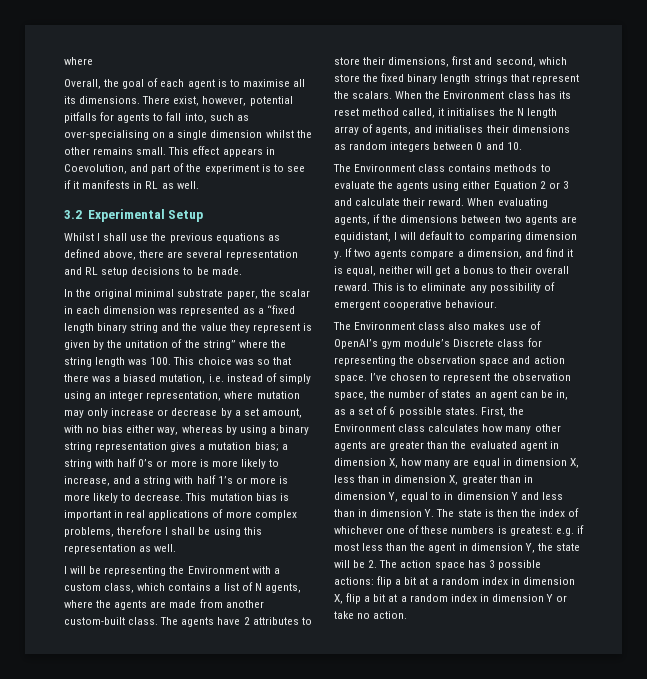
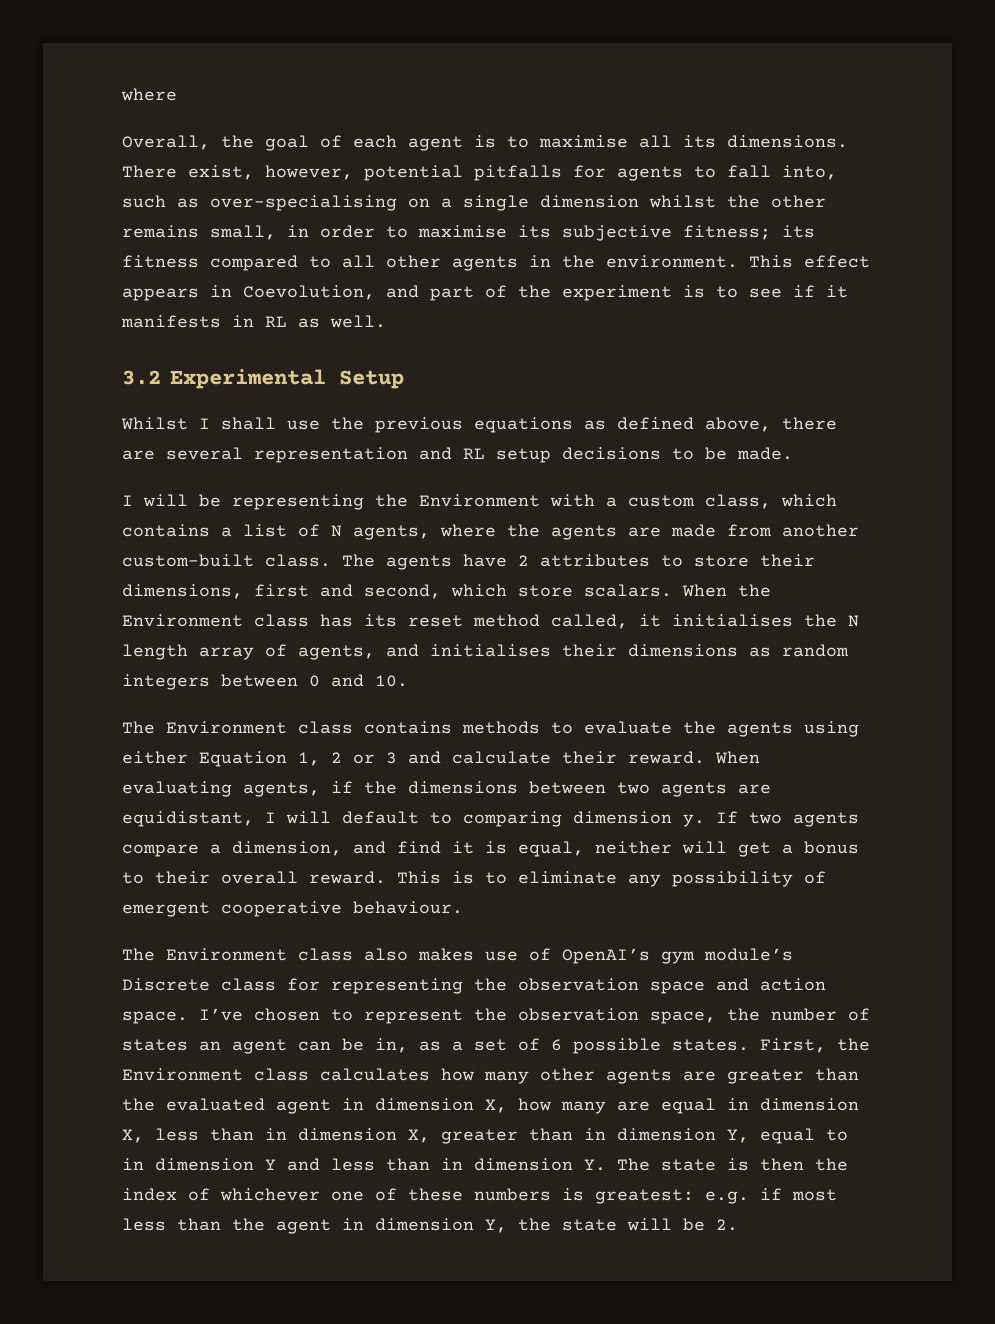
[136,147,167,155] small. -> [210,225,815,241] [122,255,738,271] small, in order to maximise its subjective fitness; its fitness compared to all other agents in the environment.
[64,289,310,299] [64,305,295,316] [64,323,312,333] [64,339,286,350] [64,357,291,367] [64,373,311,384] [64,391,300,401] [64,408,302,418] [64,425,309,435] [64,442,288,452] [64,458,279,469] [64,475,288,486] [64,493,289,503] [64,509,297,520] [64,526,262,537] [64,544,177,554] // In the original minimal substrate paper, the scalar in each dimension was represented as a “fixed length binary string and the value they represent is given by the unitation of the string” where the string length was 100. This choice was so that there was a biased mutation, i.e. instead of simply using an integer representation, where mutation may only increase or decrease by a set amount, with no bias either way, whereas by using a binary string representation gives a mutation bias; a string with half 0’s or more is more likely to increase, and a string with half 1’s or more is more likely to decrease. This mutation bias is important in real applications of more complex problems, therefore I shall be using this representation as well. -> (793, 453) none
[363,73,579,84] [334,91,349,99] the fixed binary length strings that represent the -> (573, 591) none
(537, 186) none -> [298,752,320,766] 1,
[379,560,541,570] [334,576,575,587] [334,593,568,604] [334,611,408,619] The action space has 3 possible actions: flip a bit at a random index in dimension X, flip a bit at a random index in dimension Y or take no action. -> (738, 1225) none

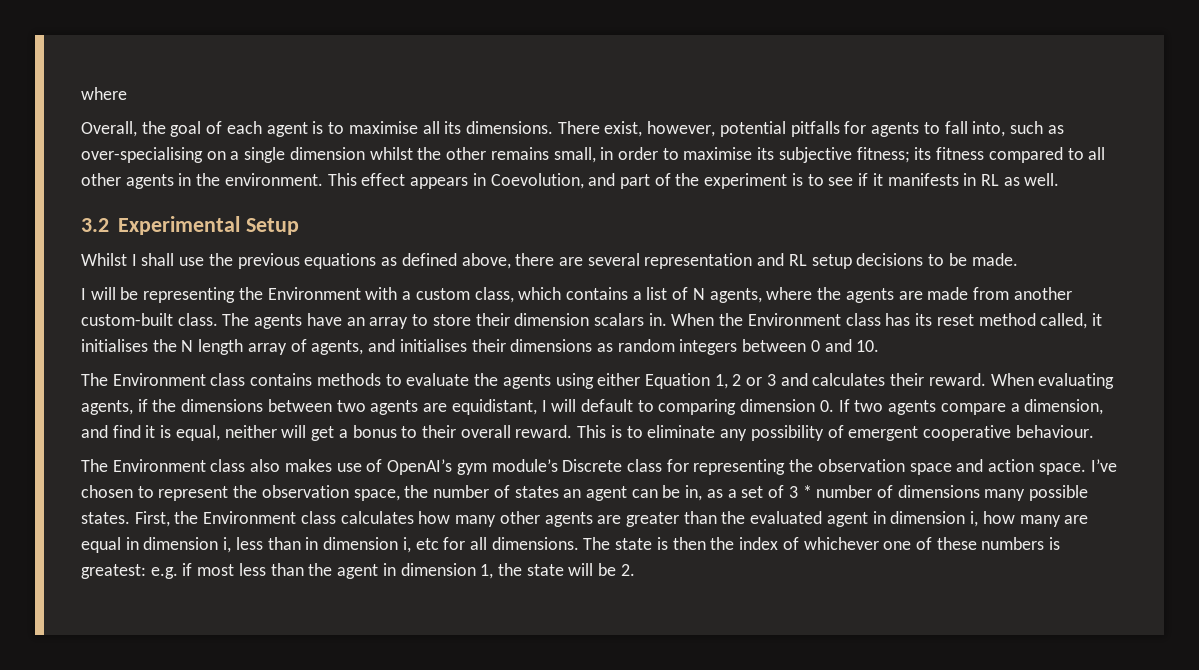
[518,554,650,567] 2 attributes -> [346,317,409,329] an array
[122,584,672,599] dimensions, first and second, which store scalars. -> [514,313,667,326] dimension scalars in.
[452,751,551,764] calculate -> [812,373,886,386] calculates
[683,814,705,827] y. -> [819,400,834,412] 0.
[551,1039,562,1051] 6 -> [788,485,1026,501] 3 * number of dimensions many
[485,1099,507,1113] X, -> [970,511,979,527] i,
[122,1128,848,1144] [122,1158,606,1171] X, less than in dimension X, greater than in dimension Y, equal to in dimension Y and less than in dimension Y. -> [223,537,579,553] i, less than in dimension i, etc for all dimensions.
[485,1219,507,1233] Y, -> [480,564,494,579] 1,

